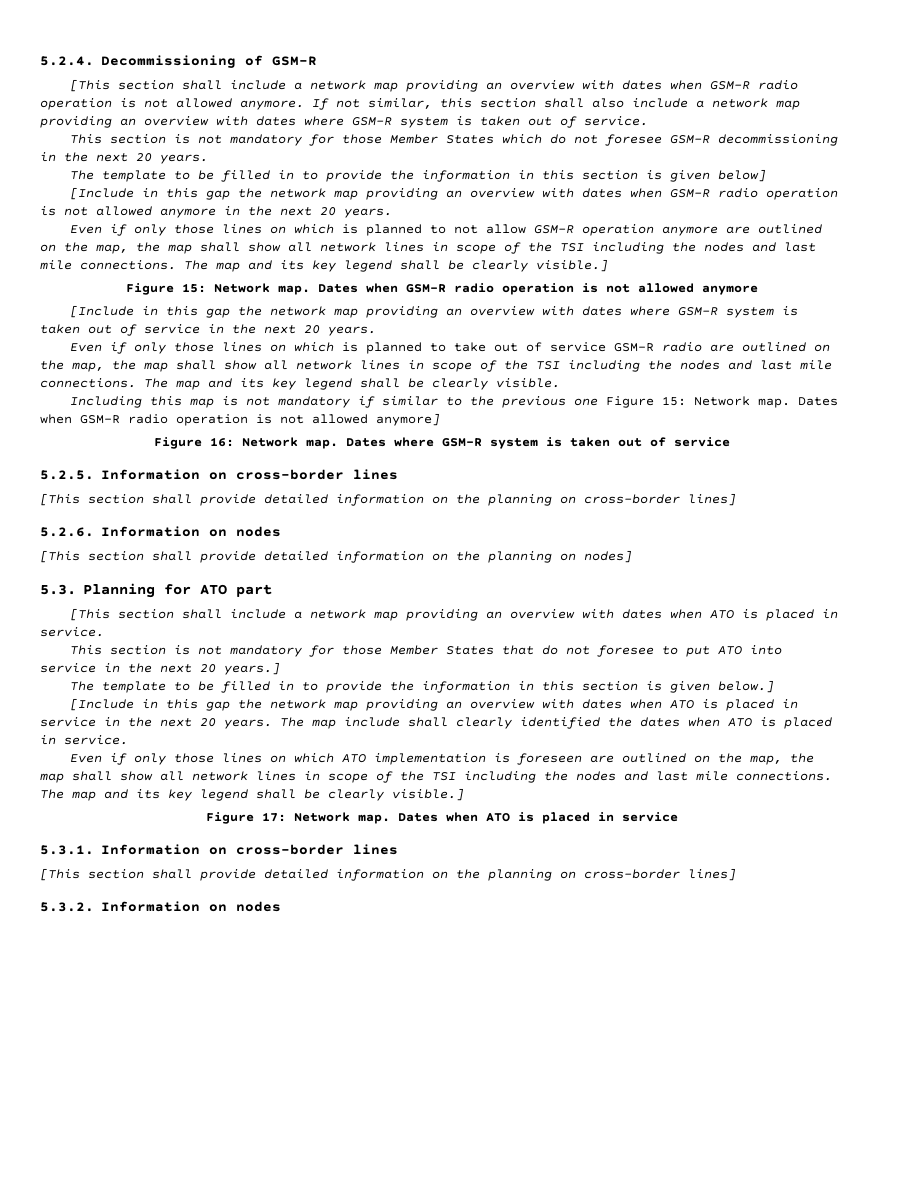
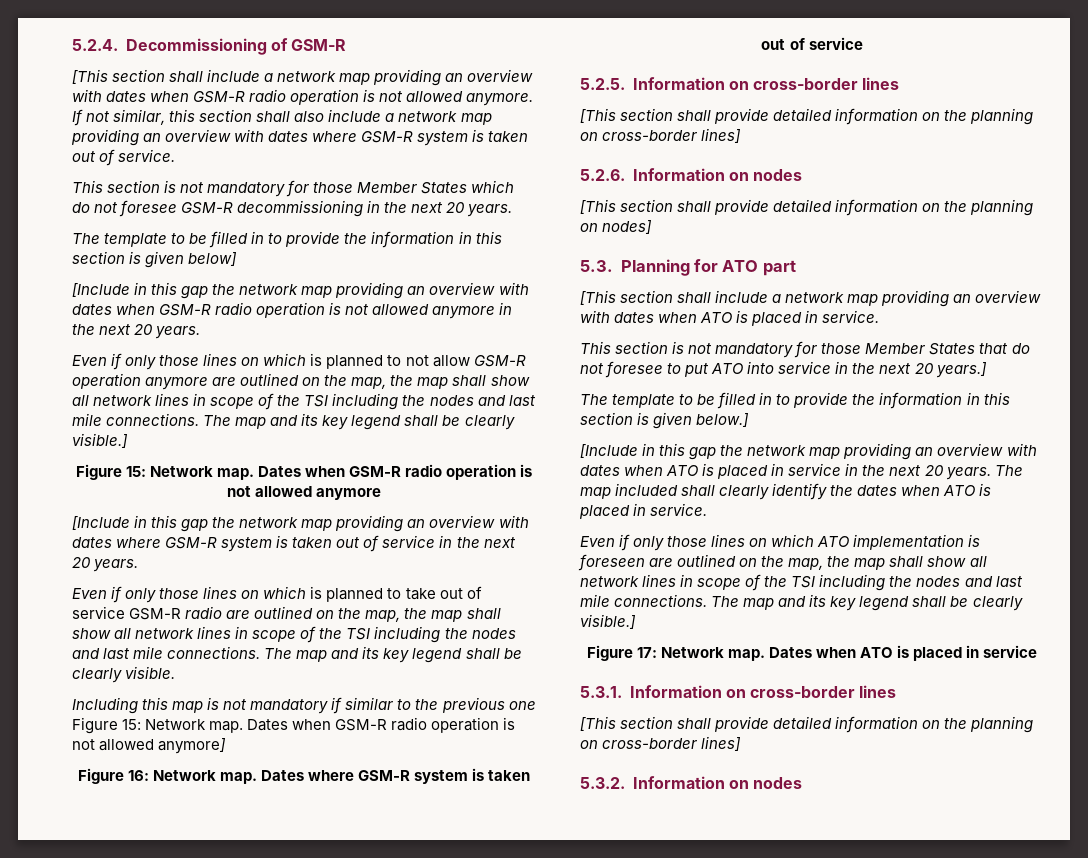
[344,717,400,727] include -> [615,483,679,496] included
[520,717,600,729] identified -> [772,483,828,500] identify

